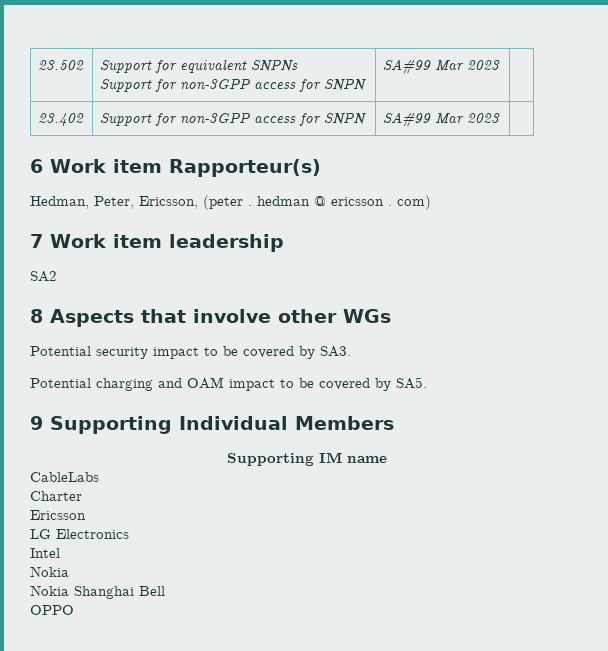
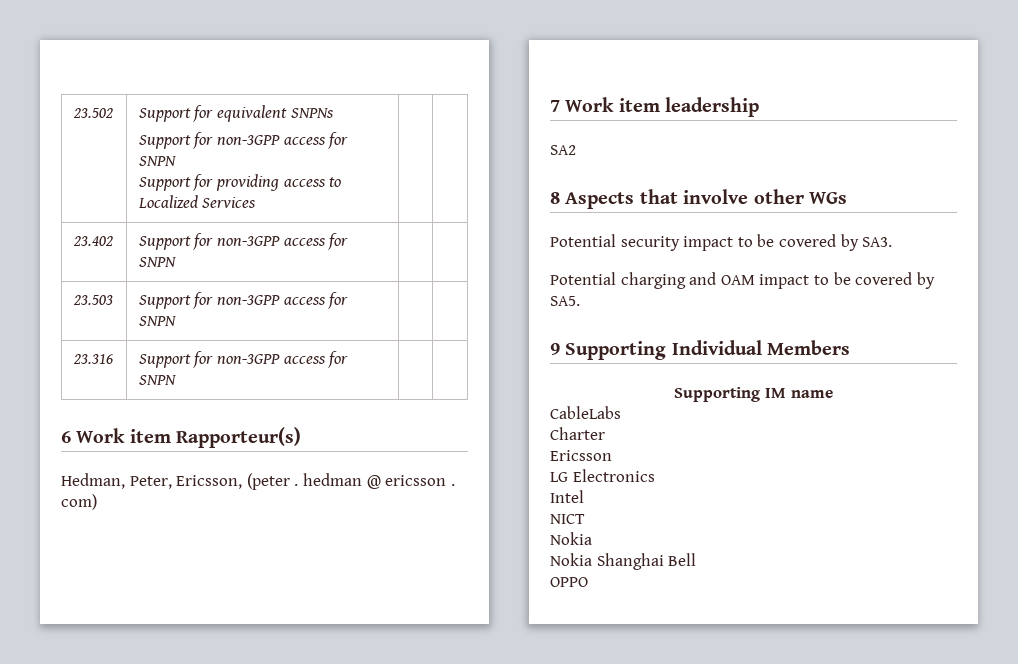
[383,59,501,74] | SA#99 Mar 2023 -> [138,174,342,191] [137,195,257,208] // Support for providing access to Localized Services |
[383,112,501,127] SA#99 Mar 2023 -> [72,295,113,305] [138,292,349,309] [138,316,176,326] [72,354,113,364] [138,351,349,368] [138,375,176,385] | // 23.503 | Support for non-3GPP access for SNPN | | // 23.316 | Support for non-3GPP access for SNPN |
(60, 553) none -> [550,514,585,524] // NICT

